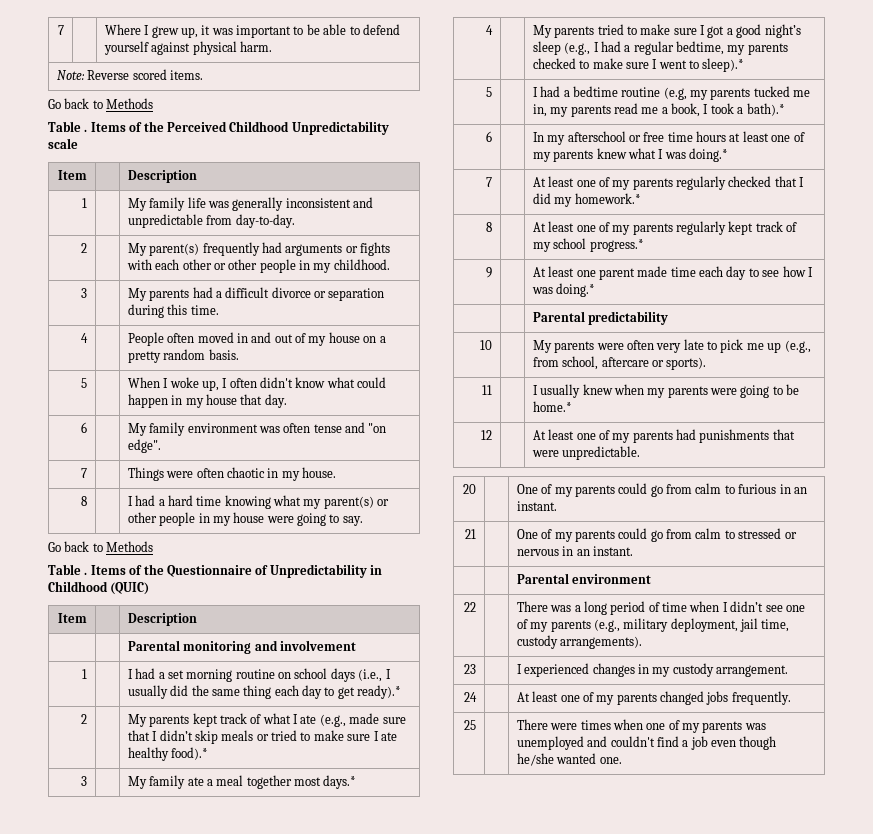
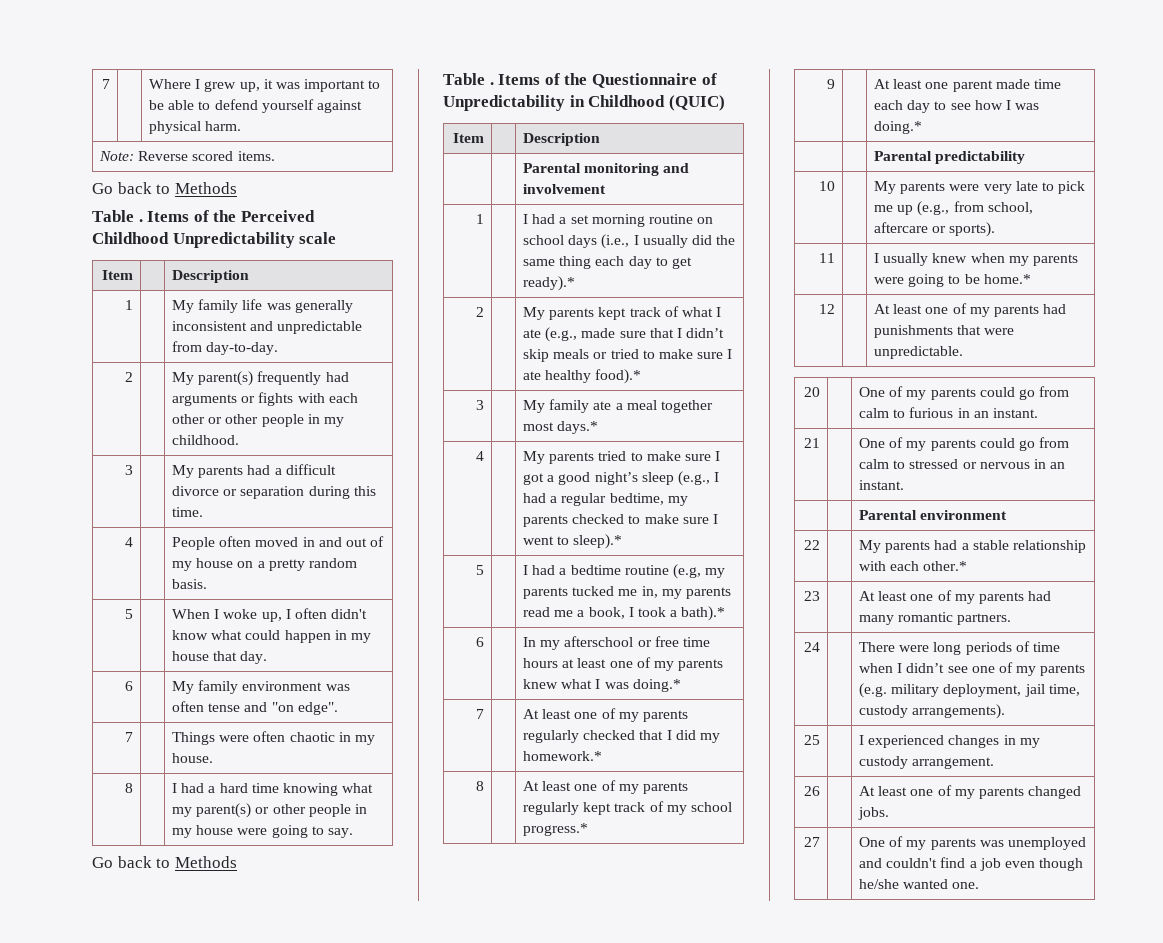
[626,340,654,350] often -> (980, 187) none
[516,601,646,615] There was a long period -> [859,540,1087,553] [859,561,968,571] [803,591,820,601] [859,590,1052,604] [859,612,1012,625] [803,642,820,652] [859,642,1012,655] My parents had a stable relationship with each other.* // 23 | | At least one of my parents had many romantic partners. // 24 | | There were long periods
[593,619,620,632] (e.g., -> [859,683,888,698] (e.g.
[464,664,477,674] 23 -> [803,735,820,745] 25
[464,692,478,702] 24 -> [803,786,820,796] 26
[706,691,791,705] [464,720,477,730] [516,719,666,730] jobs frequently. // 25 | | There were times when one -> [858,807,890,820] [803,837,820,847] [859,837,886,847] jobs. // 27 | | One

